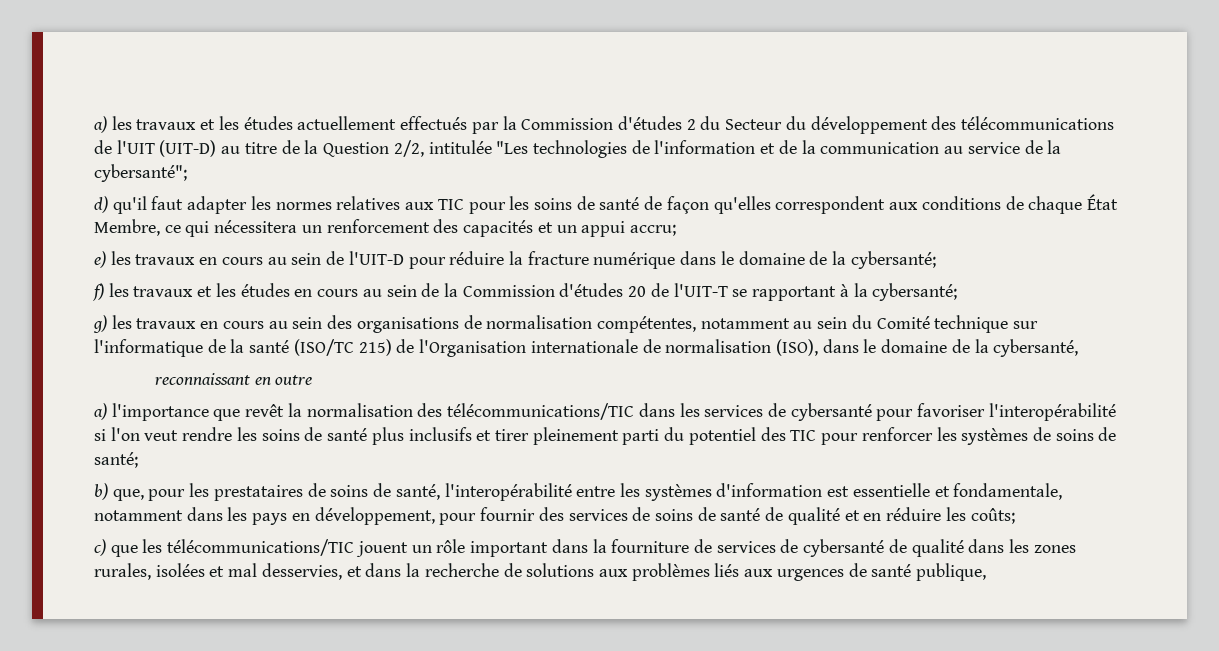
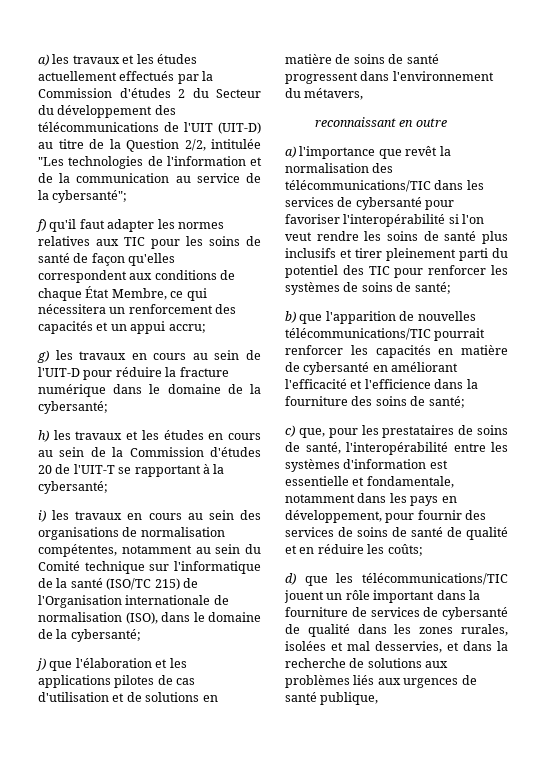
[94,196,108,213] d) -> [36,219,46,232] f)
[94,251,106,268] e) -> [37,350,49,363] g)
[93,283,104,301] f) -> [38,430,49,442] h)
[93,315,107,333] g) -> [38,510,46,522] i)
[993,339,1079,357] cybersanté, -> [70,629,141,642] [36,658,187,671] [38,675,196,688] [38,692,218,702] [285,54,439,64] [285,71,494,84] [285,88,364,100] cybersanté; // j) que l'élaboration et les applications pilotes de cas d'utilisation et de solutions en matière de soins de santé progressent dans l'environnement du métavers,
(108, 491) none -> [299,311,476,324] [285,328,486,341] [285,345,508,358] [285,362,459,375] [285,379,478,389] [285,396,465,408] [285,425,295,437] que l'apparition de nouvelles télécommunications/TIC pourrait renforcer les capacités en matière de cybersanté en améliorant l'efficacité et l'efficience dans la fourniture des soins de santé; // c)
[94,539,106,556] c) -> [285,573,296,585] d)

